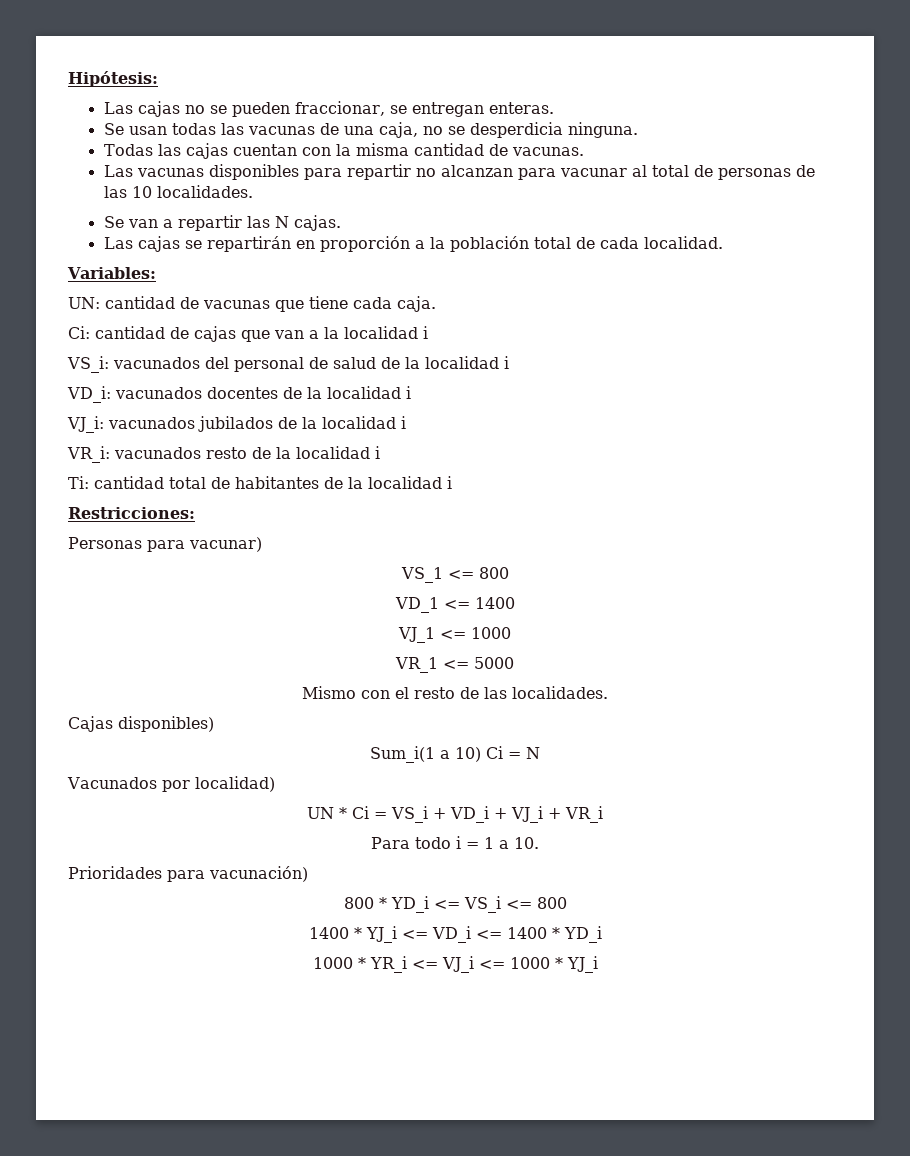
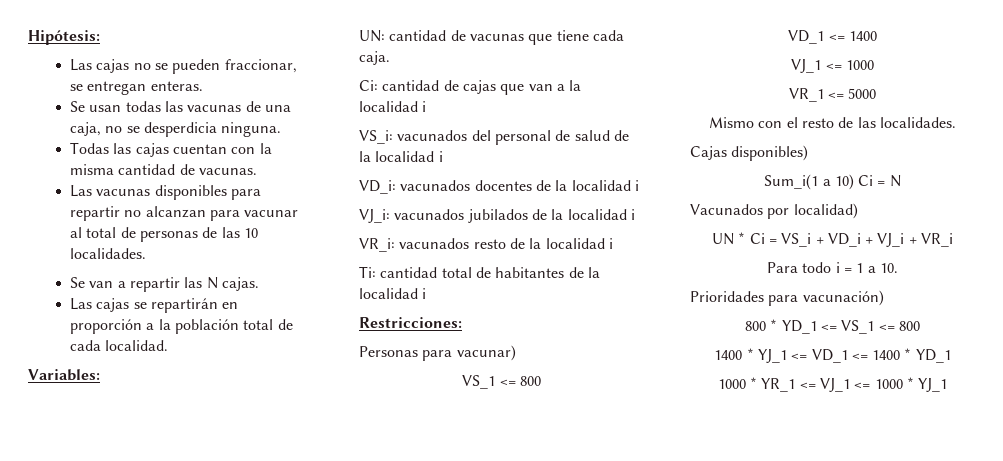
[390,896,501,913] YD_i <= VS_i -> [781,320,875,334] YD_1 <= VS_1
[365,926,471,943] YJ_i <= VD_i -> [757,349,848,363] YJ_1 <= VD_1
[563,926,602,943] [312,956,474,973] YD_i // 1000 * YR_i <= VJ_i -> [915,349,951,363] [717,377,850,392] YD_1 // 1000 * YR_1 <= VJ_1
[566,956,598,973] YJ_i -> [918,378,948,392] YJ_1

